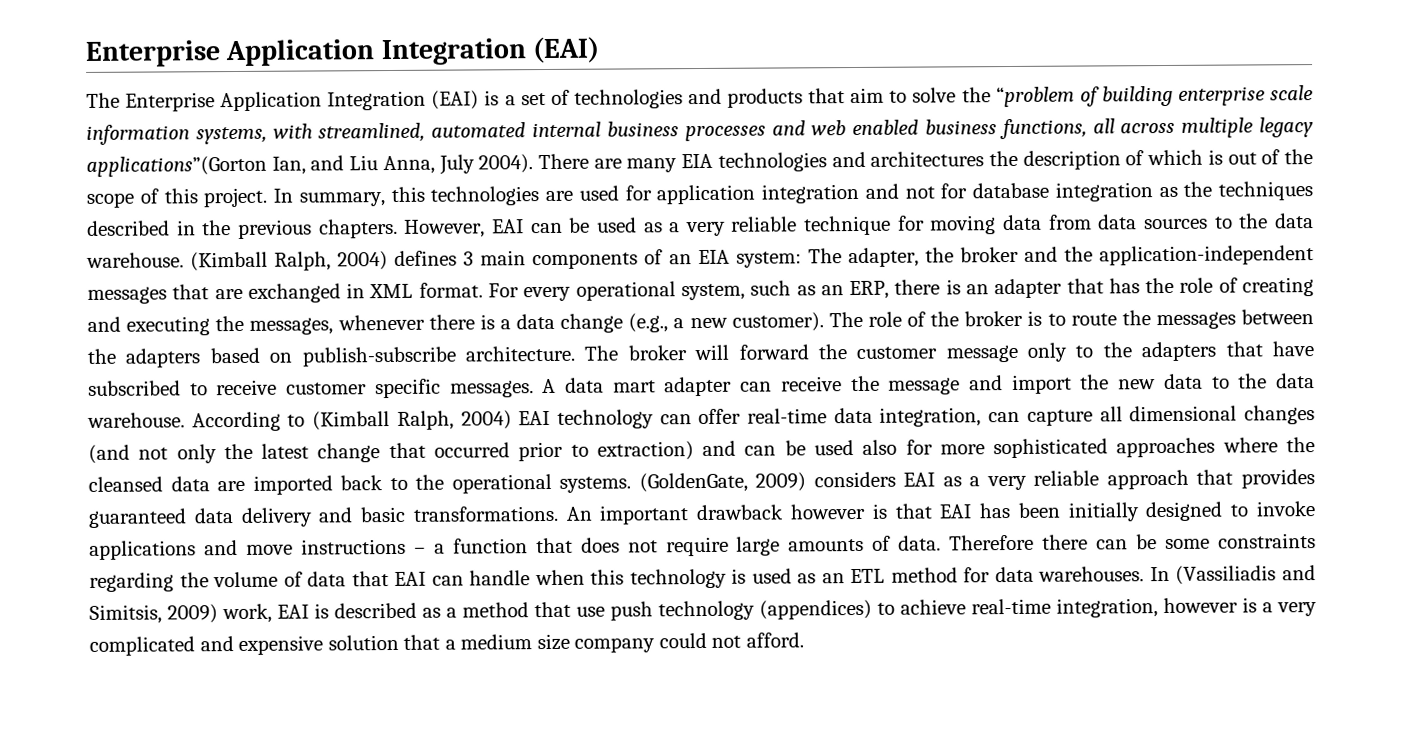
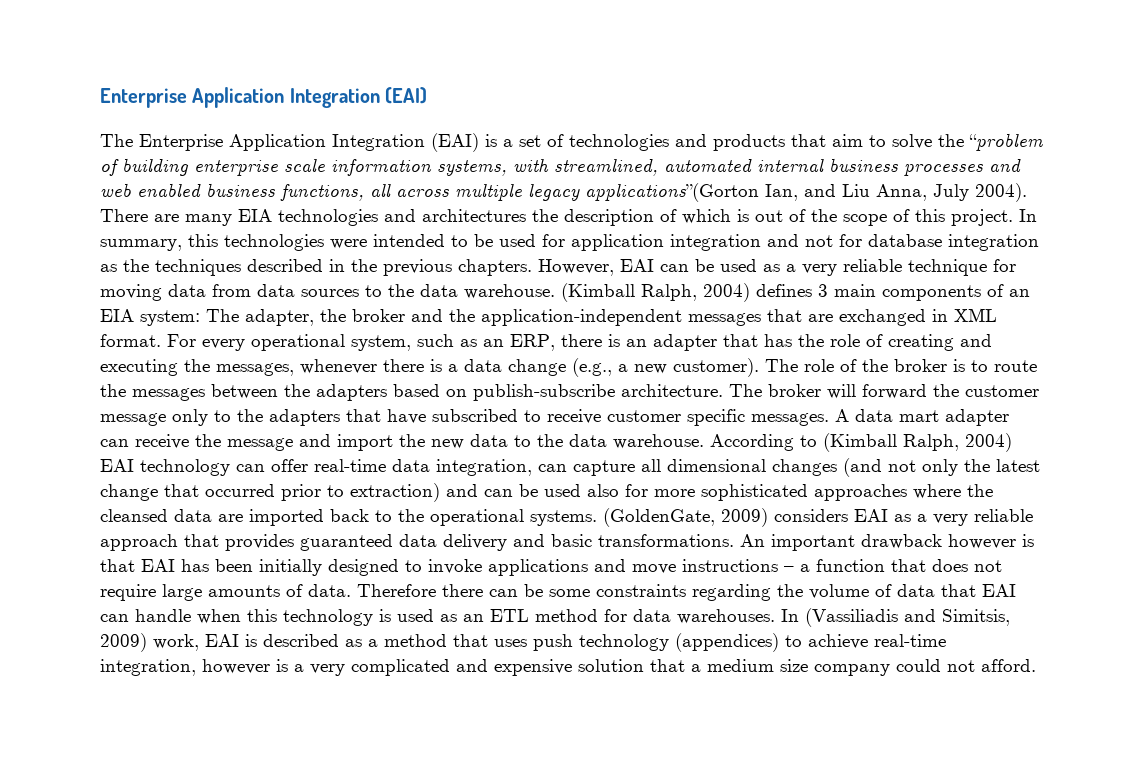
[545,190,573,201] are -> [330,234,493,249] were intended to be
[576,606,605,617] use -> [494,639,527,647] uses

